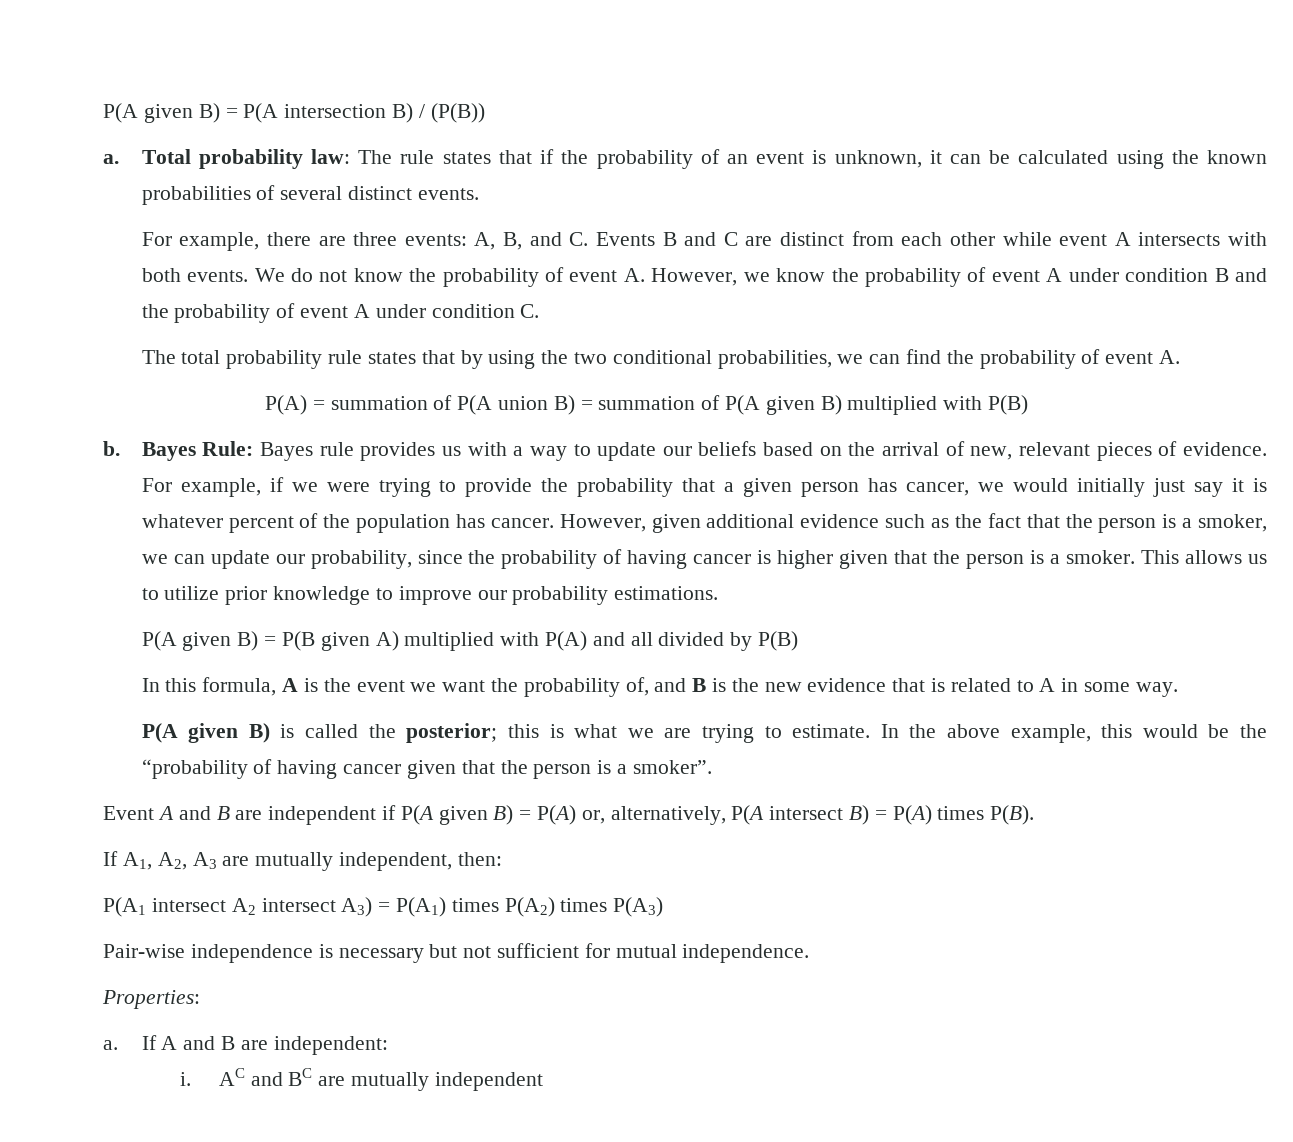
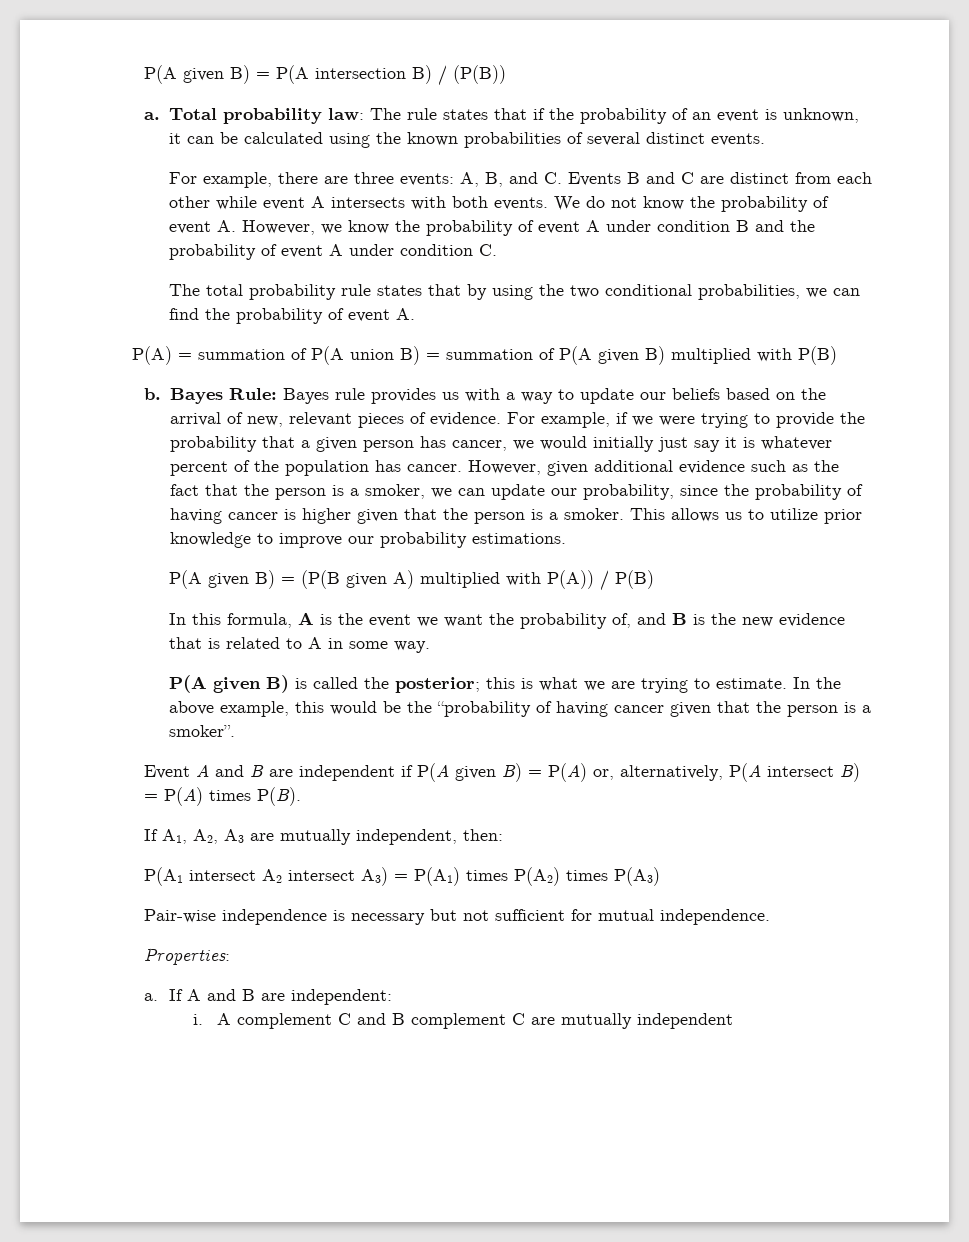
[281,631,315,651] P(B -> [300,570,340,589] (P(B
[544,631,753,651] P(A) and all divided by -> [546,570,609,591] P(A)) /
[218,1068,313,1086] AC and BC -> [216,1013,525,1029] A complement C and B complement C

